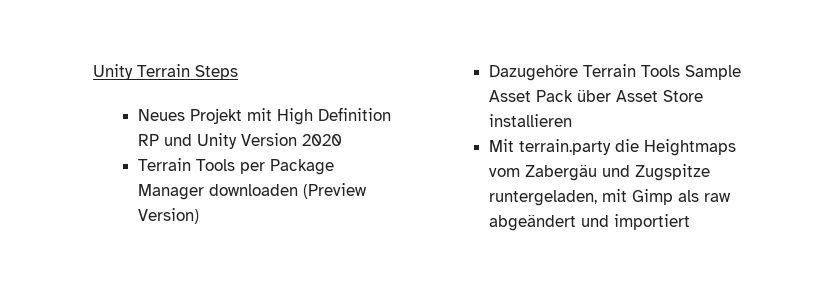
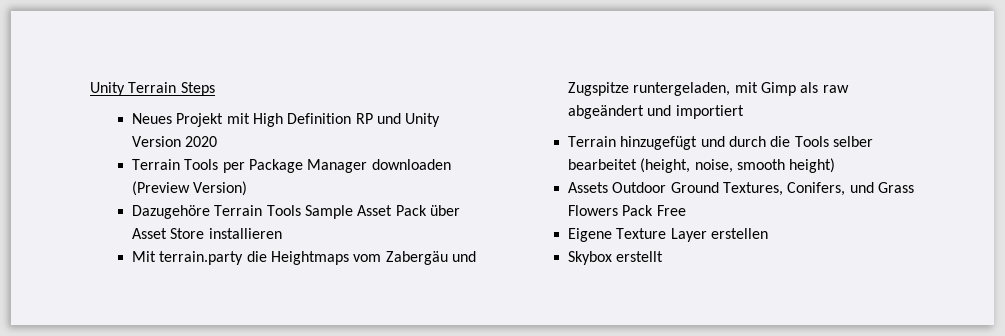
(690, 222) none -> [568,136,873,150] [568,158,836,173] [568,182,914,196] [568,205,686,216] [568,228,769,242] [568,251,664,265] // Terrain hinzugefügt und durch die Tools selber bearbeitet (height, noise, smooth height) // Assets Outdoor Ground Textures, Conifers, und Grass Flowers Pack Free // Eigene Texture Layer erstellen // Skybox erstellt

